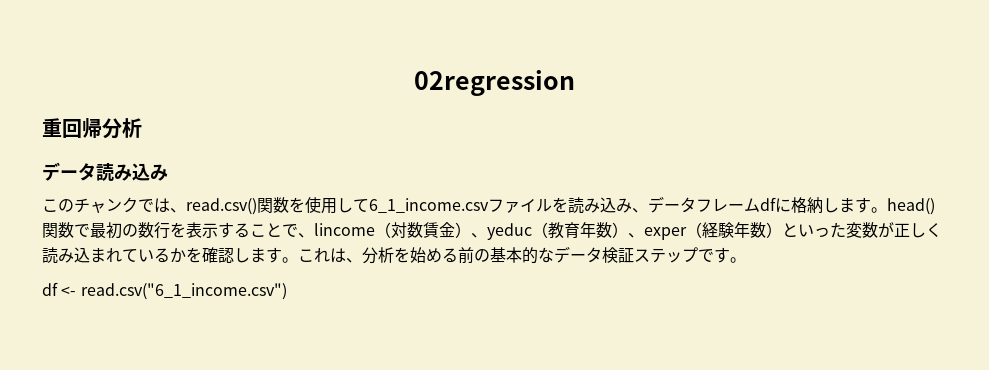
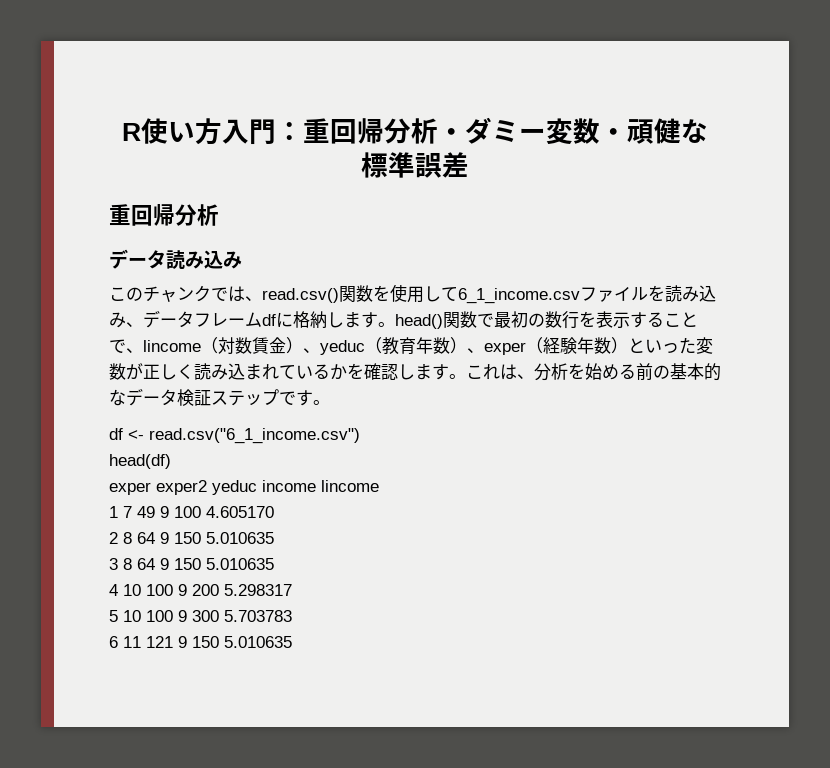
[414,70,575,96] 02regression -> [122,117,708,145] [361,152,469,178] R使い方入門：重回帰分析・ダミー変数・頑健な標準誤差
(287, 291) none -> [109,454,171,469] [109,480,379,495] [109,506,274,518] [109,532,274,544] [109,558,274,570] [109,584,292,596] [109,610,292,622] [109,636,292,648] // head(df) // exper exper2 yeduc income lincome // 1 7 49 9 100 4.605170 // 2 8 64 9 150 5.010635 // 3 8 64 9 150 5.010635 // 4 10 100 9 200 5.298317 // 5 10 100 9 300 5.703783 // 6 11 121 9 150 5.010635

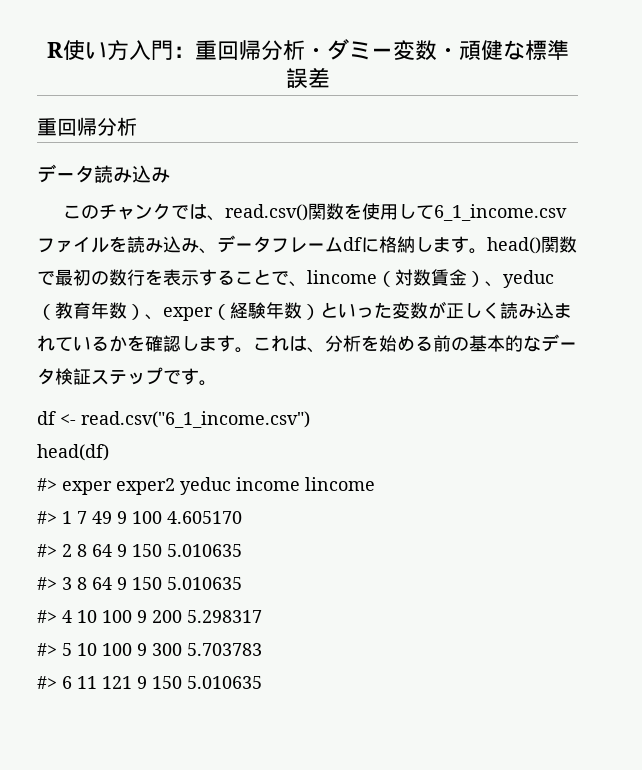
(171, 461) none -> [37,478,57,491] #>
(379, 486) none -> [37,511,57,524] #>
(274, 512) none -> [37,544,57,557] #>
(274, 538) none -> [37,577,57,590] #>
(274, 564) none -> [37,610,57,623] #>
(292, 590) none -> [37,643,57,656] #>
(292, 616) none -> [37,676,57,689] #>

